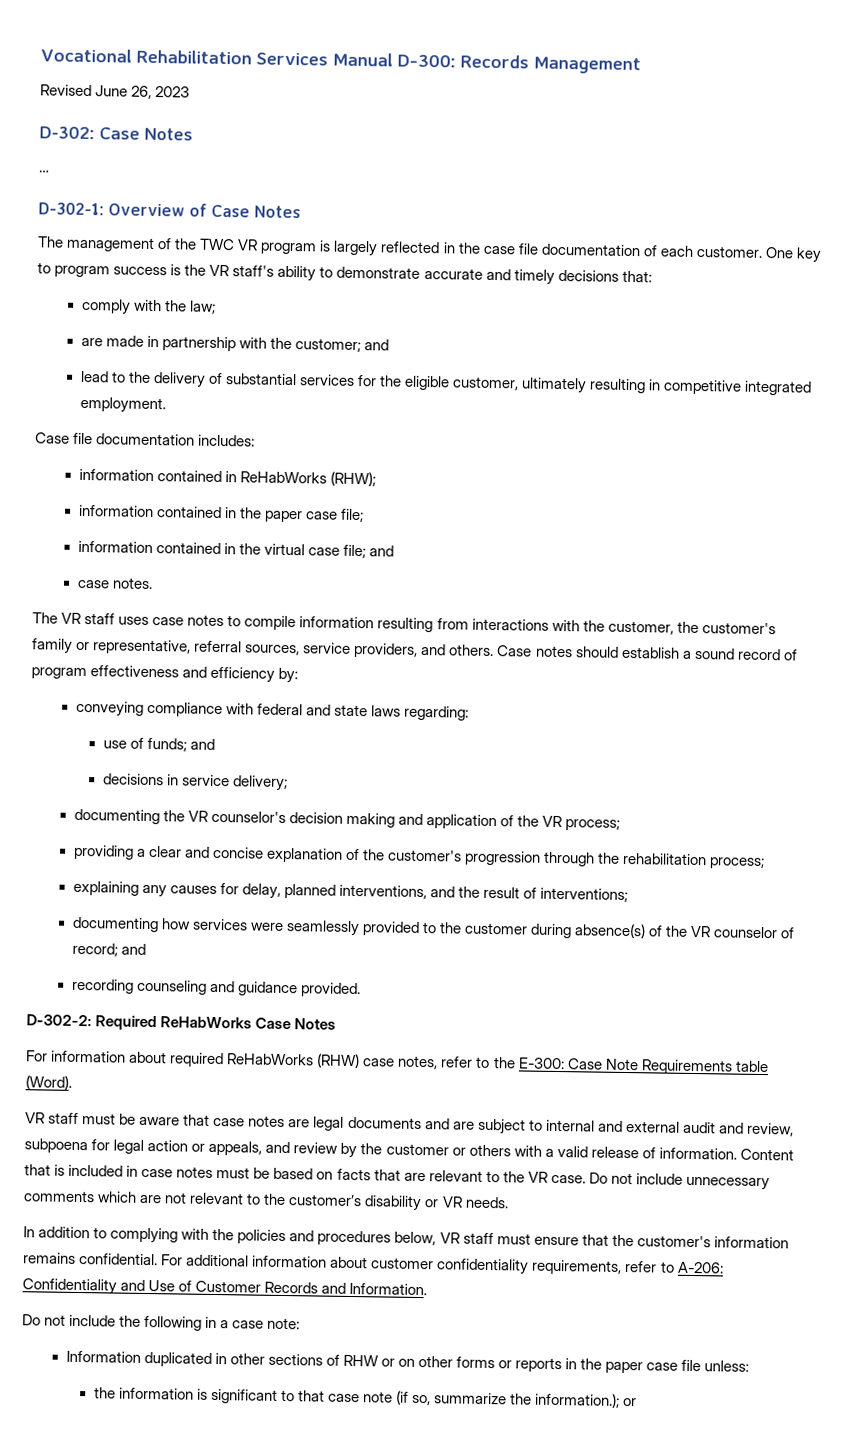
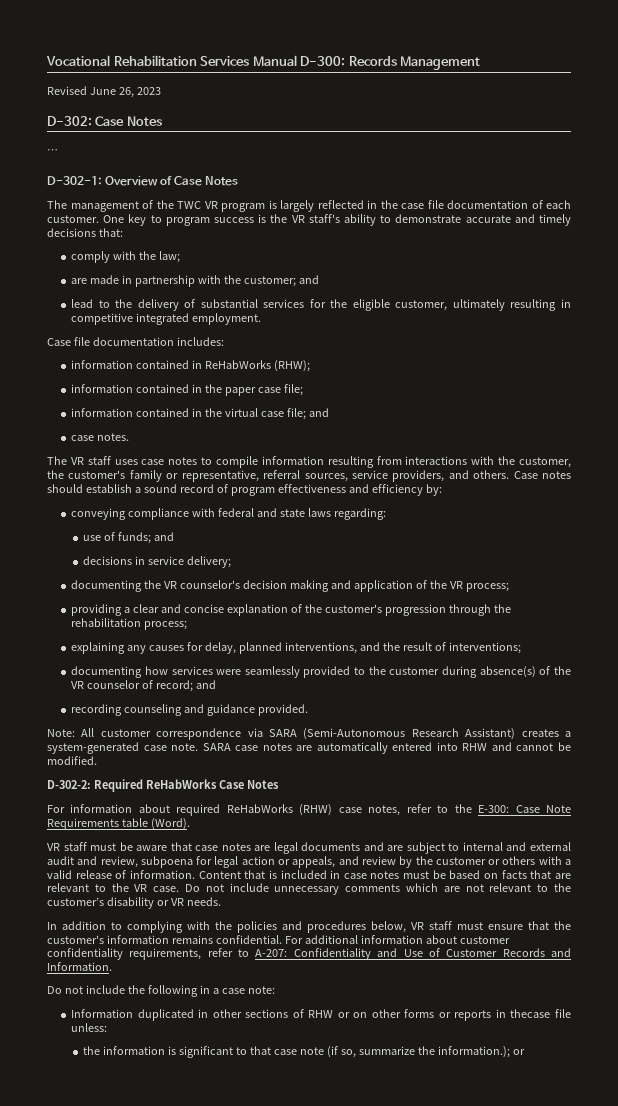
(361, 990) none -> [47,728,571,740] [47,742,572,754] [47,756,97,765] // Note: All customer correspondence via SARA (Semi-Autonomous Research Assistant) creates a system-generated case note. SARA case notes are automatically entered into RHW and cannot be modified.
[676,1261,724,1274] A-206: -> [255,949,288,957] A-207:
[580,1358,679,1374] the paper case -> [510,1009,551,1018] thecase

